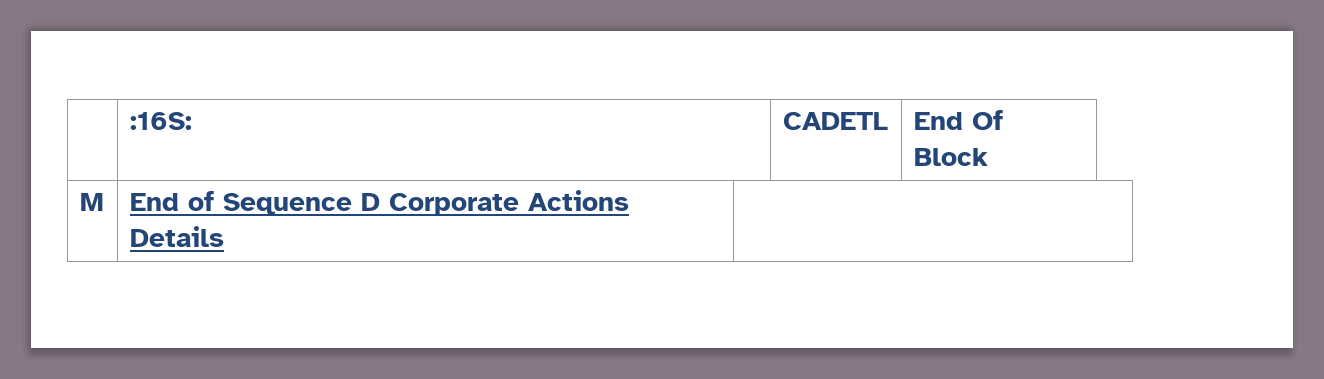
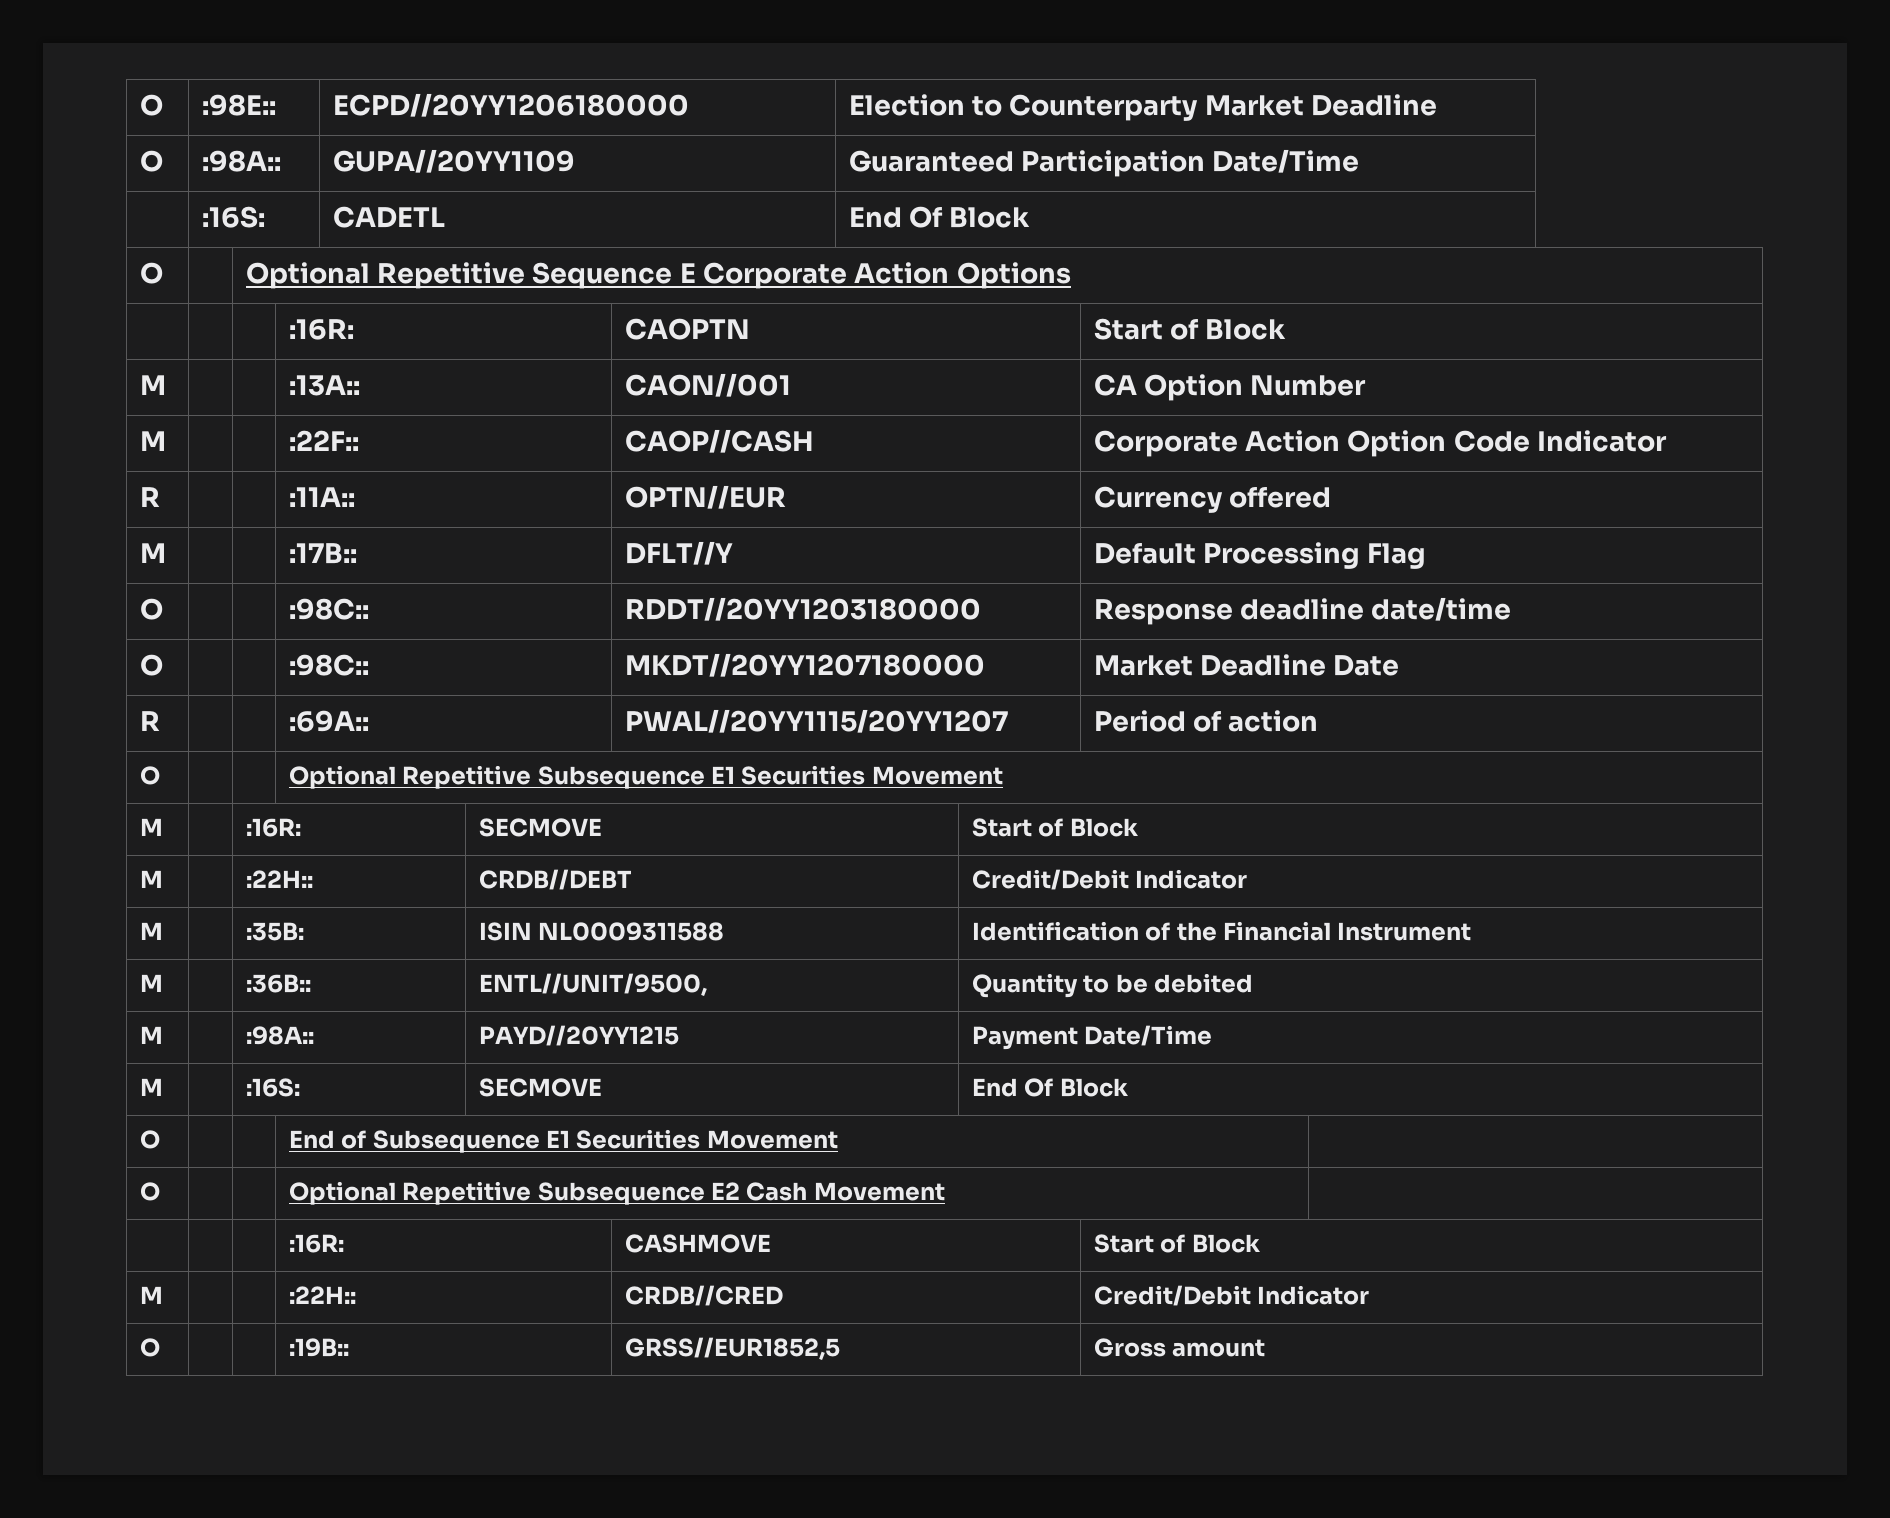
(129, 121) none -> [139,94,163,116] [201,94,276,116] [332,93,689,117] [848,94,1438,121] [139,150,163,172] [201,150,281,172] [332,149,575,173] [848,149,1360,177] O | :98E:: | ECPD//20YY1206180000 | Election to Counterparty Market Deadline // O | :98A:: | GUPA//20YY1109 | Guaranteed Participation Date/Time //
[79,193,104,211] [129,190,629,215] [129,226,224,247] M | End of Sequence D Corporate Actions Details | -> [139,262,163,284] [245,262,1071,289] [288,319,354,340] [624,318,750,340] [1093,318,1287,340] [139,375,166,395] [288,375,360,396] [624,373,791,397] [1093,374,1367,401] [139,431,166,451] [288,430,359,451] [624,429,814,453] [1093,430,1668,457] [139,487,160,507] [288,487,355,507] [624,485,786,509] [1093,486,1332,513] [139,543,166,563] [288,543,357,564] [624,541,733,565] [1093,542,1427,569] [139,598,163,620] [288,598,369,620] [624,597,981,621] [1093,597,1512,625] [139,654,163,676] [288,654,369,676] [624,653,985,677] [1093,654,1400,676] [139,711,160,731] [288,710,369,732] [624,709,1008,733] [1093,710,1319,732] [139,766,160,785] [288,765,1003,789] [139,818,163,836] [245,818,301,837] [478,818,602,837] [971,818,1138,837] [139,870,163,888] [245,870,313,888] [478,869,632,890] [971,869,1248,890] [139,922,163,940] [245,922,304,941] [478,922,725,941] [971,921,1472,941] [139,974,163,992] [245,974,311,993] [478,973,707,997] [971,973,1253,998] [139,1026,163,1044] [245,1026,314,1045] [478,1025,679,1046] [971,1025,1213,1050] [139,1078,163,1096] [245,1078,300,1097] [478,1078,602,1097] [971,1078,1128,1097] [139,1130,160,1149] [288,1129,838,1153] [139,1182,160,1201] [288,1181,945,1205] [288,1234,344,1253] [624,1234,771,1253] [1093,1234,1260,1253] [139,1286,163,1304] [288,1286,356,1304] [624,1285,783,1306] [1093,1285,1370,1306] [139,1338,160,1357] [288,1338,349,1357] [624,1337,840,1361] [1093,1338,1266,1357] O | | Optional Repetitive Sequence E Corporate Action Options // | | | :16R: | CAOPTN | Start of Block // M | | | :13A:: | CAON//001 | CA Option Number // M | | | :22F:: | CAOP//CASH | Corporate Action Option Code Indicator // R | | | :11A:: | OPTN//EUR | Currency offered // M | | | :17B:: | DFLT//Y | Default Processing Flag // O | | | :98C:: | RDDT//20YY1203180000 | Response deadline date/time // O | | | :98C:: | MKDT//20YY1207180000 | Market Deadline Date // R | | | :69A:: | PWAL//20YY1115/20YY1207 | Period of action // O | | | Optional Repetitive Subsequence E1 Securities Movement // M | | :16R: | SECMOVE | Start of Block // M | | :22H:: | CRDB//DEBT | Credit/Debit Indicator // M | | :35B: | ISIN NL0009311588 | Identification of the Financial Instrument // M | | :36B:: | ENTL//UNIT/9500, | Quantity to be debited // M | | :98A:: | PAYD//20YY1215 | Payment Date/Time // M | | :16S: | SECMOVE | End Of Block // O | | | End of Subsequence E1 Securities Movement | // O | | | Optional Repetitive Subsequence E2 Cash Movement | // | | | :16R: | CASHMOVE | Start of Block // M | | | :22H:: | CRDB//CRED | Credit/Debit Indicator // O | | | :19B:: | GRSS//EUR1852,5 | Gross amount

